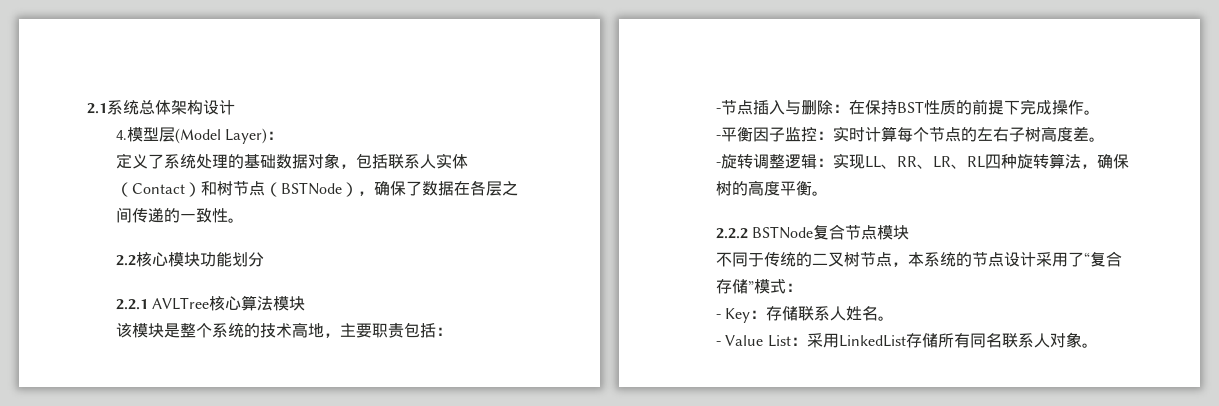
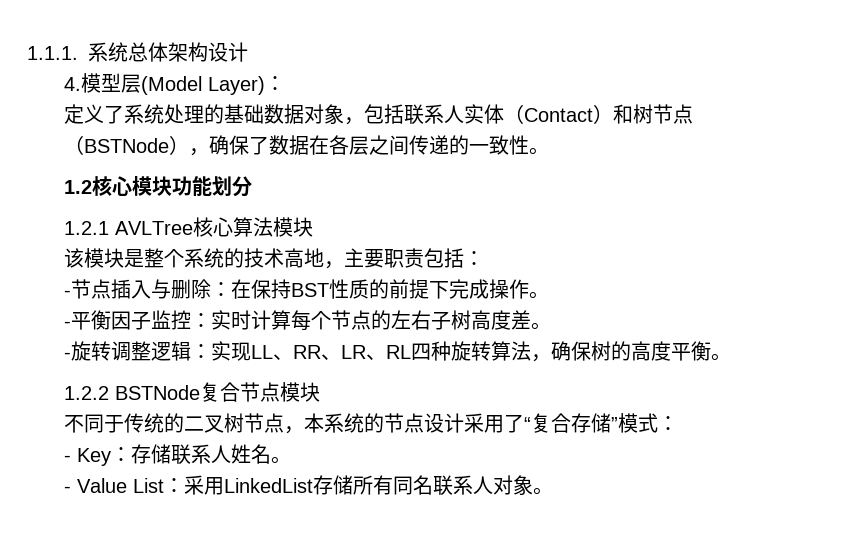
[87,103,107,114] 2.1 -> [27,46,78,60] 1.1.1.
[115,255,136,266] 2.2 -> [64,180,93,194] 1.2
[115,299,148,310] 2.2.1 -> [64,221,110,235] 1.2.1
[715,228,748,239] 2.2.2 -> [64,386,110,400] 1.2.2

